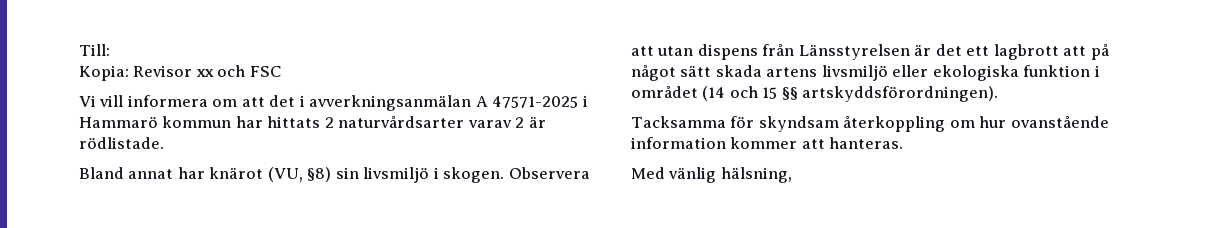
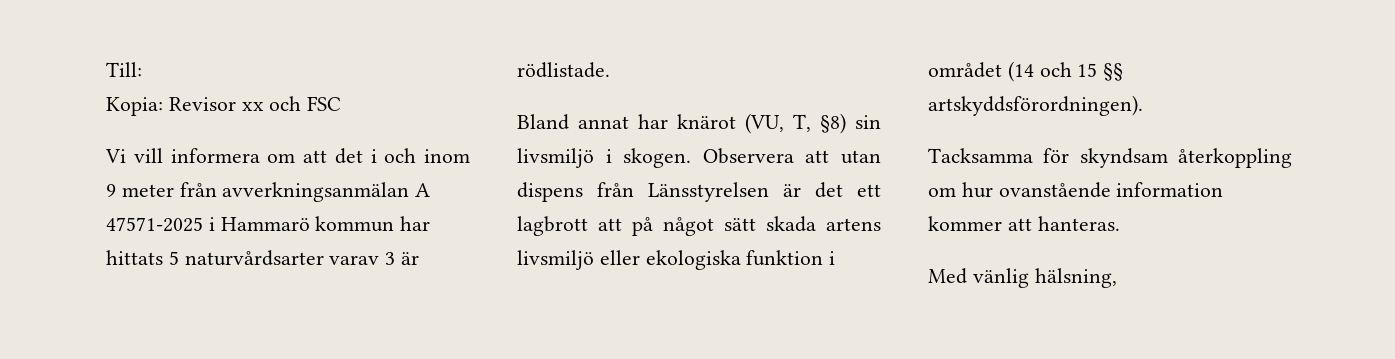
(305, 101) none -> [384,148,470,163] [106,182,217,197] och inom 9 meter från
[324,117,334,128] 2 -> [168,251,179,265] 5
[515,117,525,128] 2 -> [385,252,396,265] 3
(303, 174) none -> [793,114,811,132] T,

